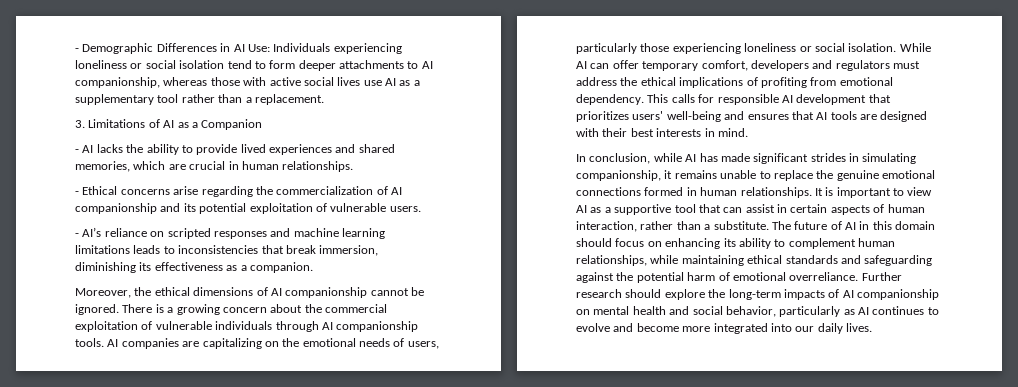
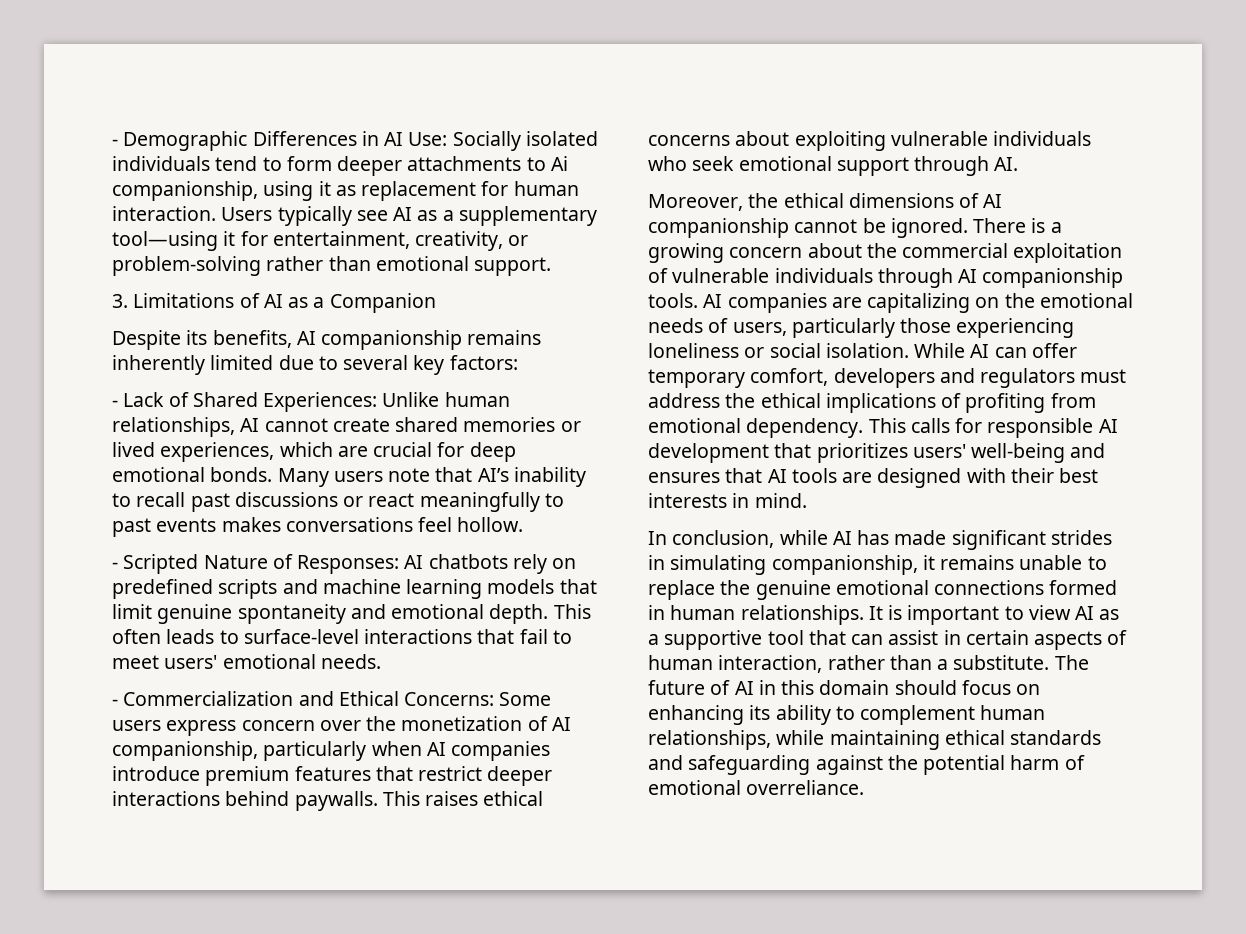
[273,43,402,54] [75,60,225,69] Individuals experiencing loneliness or social isolation -> [452,131,598,151] [112,156,210,171] Socially isolated individuals
[421,61,433,69] [75,77,420,88] [75,94,324,105] AI companionship, whereas those with active social lives use AI as a supplementary tool rather than a replacement. -> [550,156,568,171] [112,181,579,201] [112,206,597,226] [112,231,529,251] [112,256,552,276] Ai companionship, using it as replacement for human interaction. Users typically see AI as a supplementary tool—using it for entertainment, creativity, or problem-solving rather than emotional support.
[75,144,395,155] [75,161,354,172] [75,186,402,197] [75,203,421,214] [75,227,385,239] [75,245,379,256] [75,262,313,273] - AI lacks the ability to provide lived experiences and shared memories, which are crucial in human relationships. // - Ethical concerns arise regarding the commercialization of AI companionship and its potential exploitation of vulnerable users. // - AI’s reliance on scripted responses and machine learning limitations leads to inconsistencies that break immersion, diminishing its effectiveness as a companion. -> [112,330,542,350] [112,355,518,375] [112,392,510,412] [112,417,581,437] [112,442,516,462] [112,467,586,487] [112,492,564,512] [112,517,524,537] [112,554,577,574] [112,579,597,599] [112,604,591,624] [112,629,572,644] [112,654,381,669] [112,691,552,706] [112,716,571,736] [112,741,551,761] [112,766,553,786] [112,791,544,811] [648,131,1092,151] [648,156,1019,176] Despite its benefits, AI companionship remains inherently limited due to several key factors: // - Lack of Shared Experiences: Unlike human relationships, AI cannot create shared memories or lived experiences, which are crucial for deep emotional bonds. Many users note that AI’s inability to recall past discussions or react meaningfully to past events makes conversations feel hollow. // - Scripted Nature of Responses: AI chatbots rely on predefined scripts and machine learning models that limit genuine spontaneity and emotional depth. This often leads to surface-level interactions that fail to meet users' emotional needs. // - Commercialization and Ethical Concerns: Some users express concern over the monetization of AI companionship, particularly when AI companies introduce premium features that restrict deeper interactions behind paywalls. This raises ethical concerns about exploiting vulnerable individuals who seek emotional support through AI.
[861,272,902,281] [576,289,939,300] [576,306,939,317] [576,323,872,334] Further research should explore the long-term impacts of AI companionship on mental health and social behavior, particularly as AI continues to evolve and become more integrated into our daily lives. -> (865, 787) none

